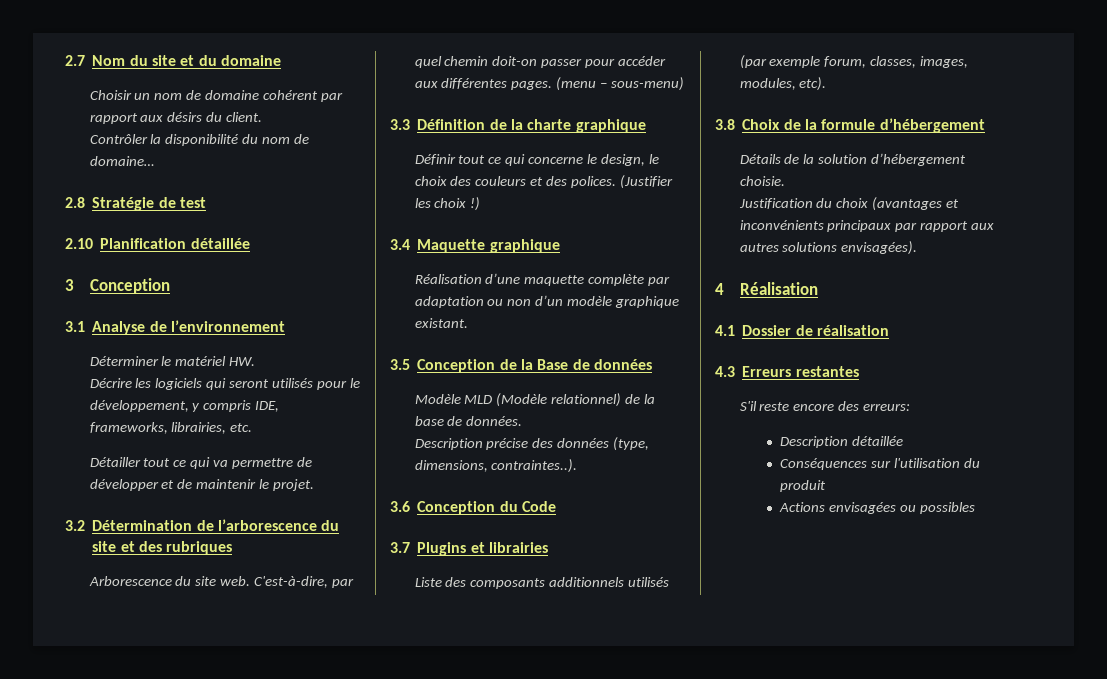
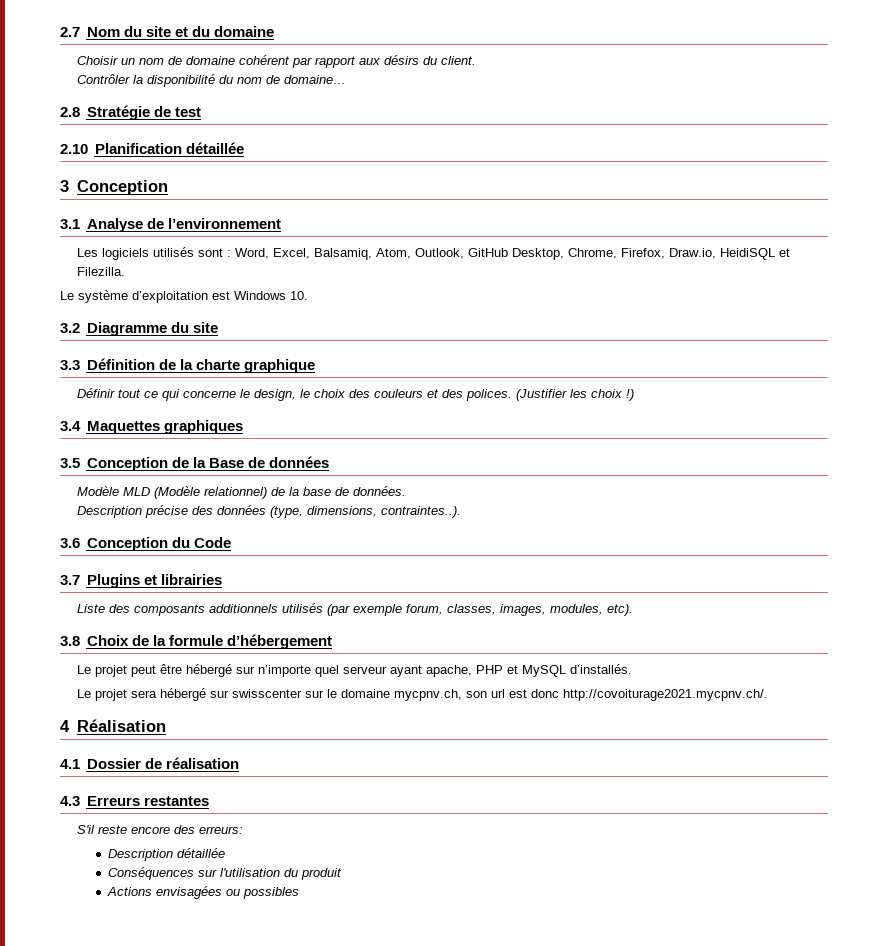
[89,356,256,366] [89,378,360,390] [89,400,280,412] [89,422,253,434] [89,457,313,469] [89,479,315,491] [65,519,340,531] [92,541,233,555] [88,576,355,588] [414,56,667,68] [414,77,685,91] Déterminer le matériel HW. // Décrire les logiciels qui seront utilisés pour le développement, y compris IDE, frameworks, librairies, etc. // Détailler tout ce qui va permettre de développer et de maintenir le projet. // 3.2 Détermination de l’arborescence du site et des rubriques // Arborescence du site web. C'est-à-dire, par quel chemin doit-on passer pour accéder aux différentes pages. (menu – sous-menu) -> [76,247,790,260] [76,267,125,276] [60,290,308,303] [60,322,218,336] Les logiciels utilisés sont : Word, Excel, Balsamiq, Atom, Outlook, GitHub Desktop, Chrome, Firefox, Draw.io, HeidiSQL et Filezilla. // Le système d’exploitation est Windows 10. // 3.2 Diagramme du site
[417,239,560,253] [414,273,671,286] [414,295,680,308] [414,318,468,328] Maquette graphique // Réalisation d’une maquette complète par adaptation ou non d’un modèle graphique existant. -> [86,420,243,434] Maquettes graphiques
[739,153,967,166] [739,176,785,186] [738,197,960,211] [739,220,995,232] [739,241,918,255] Détails de la solution d’hébergement choisie. // Justification du choix (avantages et inconvénients principaux par rapport aux autres solutions envisagées). -> [76,664,632,677] [76,688,768,701] Le projet peut être hébergé sur n’importe quel serveur ayant apache, PHP et MySQL d’installés. // Le projet sera hébergé sur swisscenter sur le domaine mycpnv.ch, son url est donc http://covoiturage2021.mycpnv.ch/.

